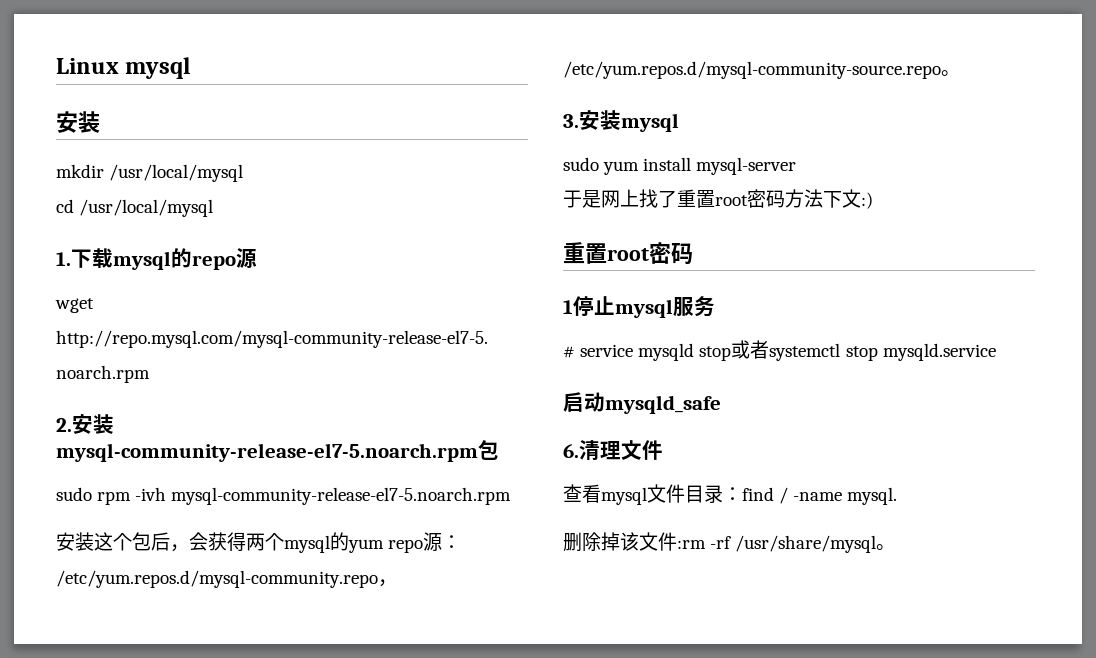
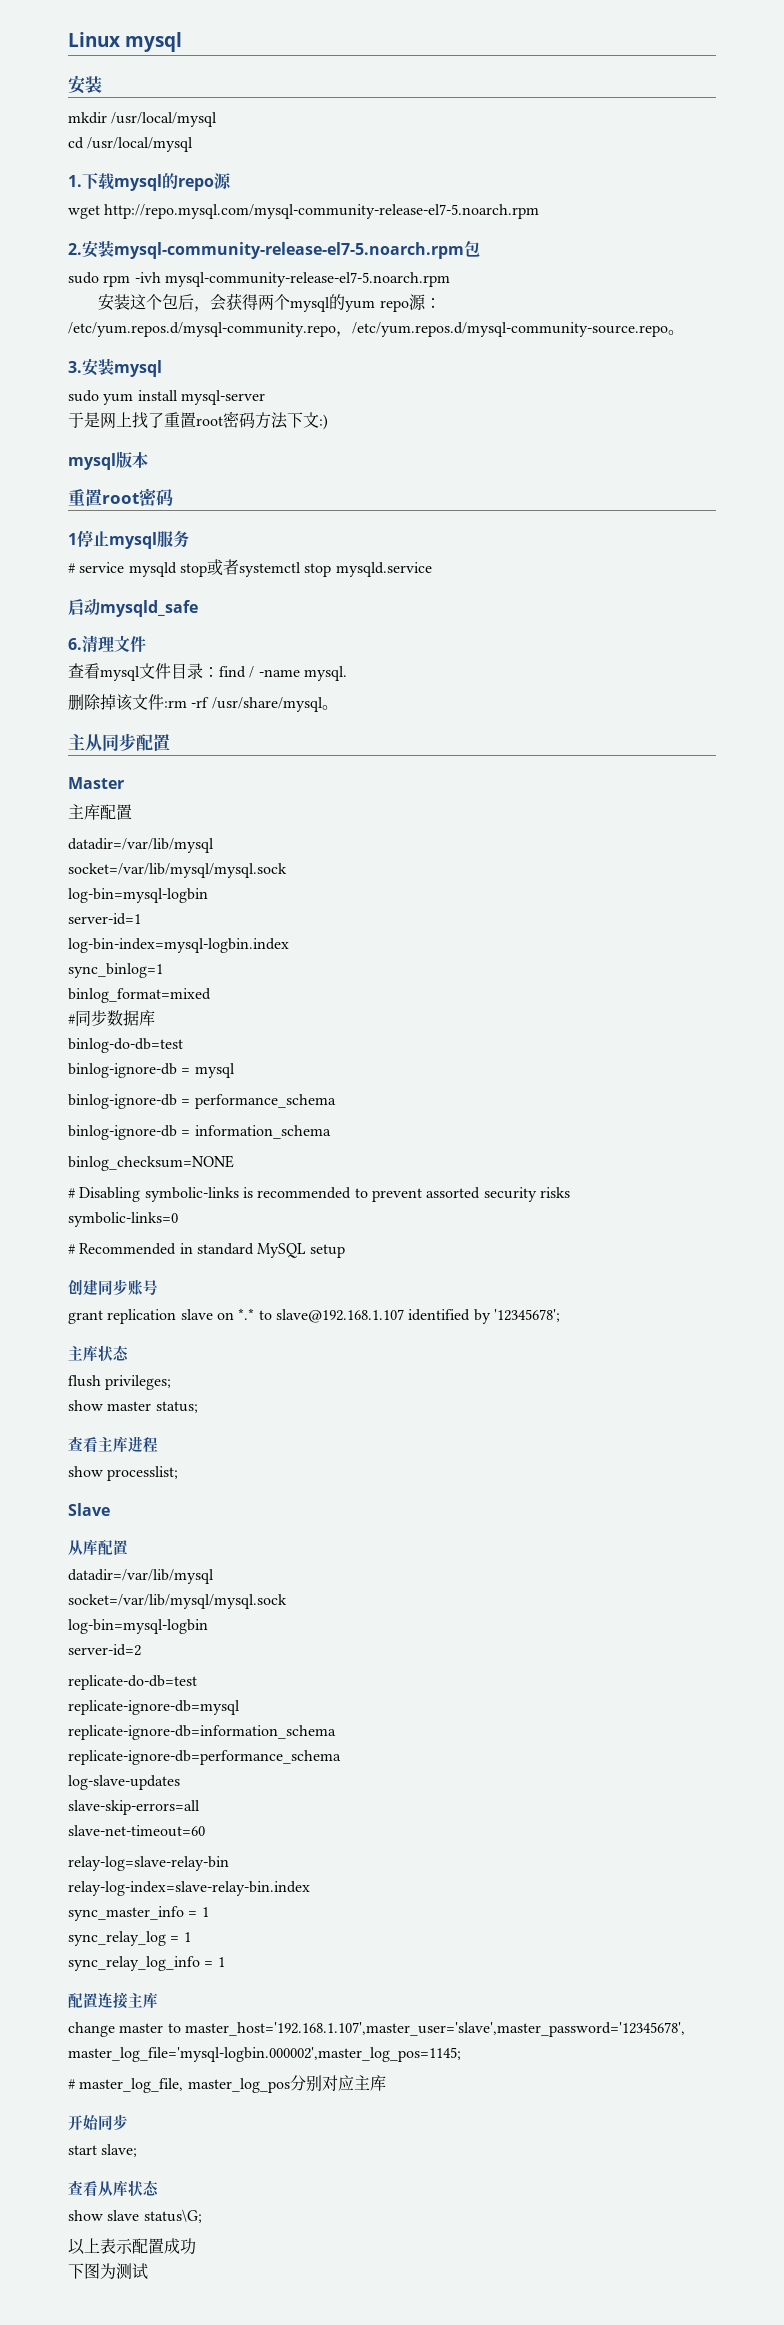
(873, 200) none -> [68,451,148,470] // mysql版本
(896, 547) none -> [68,733,170,751] [68,777,124,789] [68,804,132,820] [68,838,214,853] [68,863,287,878] [68,888,208,903] [68,913,141,925] [68,938,289,953] [68,963,163,978] [68,988,211,1003] [68,1010,155,1026] [68,1038,183,1053] [68,1063,235,1078] [68,1094,336,1109] [68,1125,331,1140] [68,1155,234,1171] [68,1187,570,1202] [68,1212,178,1227] [68,1243,345,1258] [68,1279,158,1296] [68,1308,560,1324] [68,1345,129,1362] [68,1375,172,1390] [68,1400,198,1413] [68,1436,158,1453] [68,1466,179,1481] [68,1503,110,1516] [68,1539,128,1555] [68,1569,214,1584] [68,1594,287,1609] [68,1619,208,1634] [68,1644,141,1656] [68,1675,197,1690] [68,1700,240,1715] [68,1725,336,1740] [68,1750,341,1765] [68,1775,180,1790] [68,1800,200,1815] [68,1825,205,1837] [68,1856,229,1871] [68,1881,310,1896] [68,1906,209,1921] [68,1931,191,1946] [68,1956,225,1971] [68,1992,158,2009] [68,2022,685,2037] [68,2047,461,2062] [68,2075,386,2093] [68,2114,128,2131] [68,2144,138,2157] [68,2180,159,2197] [68,2209,202,2223] [68,2238,196,2255] [68,2263,148,2279] // 主从同步配置 // Master // 主库配置 // datadir=/var/lib/mysql // socket=/var/lib/mysql/mysql.sock // log-bin=mysql-logbin // server-id=1 // log-bin-index=mysql-logbin.index // sync_binlog=1 // binlog_format=mixed // #同步数据库 // binlog-do-db=test // binlog-ignore-db = mysql // binlog-ignore-db = performance_schema // binlog-ignore-db = information_schema // binlog_checksum=NONE // # Disabling symbolic-links is recommended to prevent assorted security risks // symbolic-links=0 // # Recommended in standard MySQL setup // 创建同步账号 // grant replication slave on *.* to slave@192.168.1.107 identified by '12345678'; // 主库状态 // flush privileges; // show master status; // 查看主库进程 // show processlist; // Slave // 从库配置 // datadir=/var/lib/mysql // socket=/var/lib/mysql/mysql.sock // log-bin=mysql-logbin // server-id=2 // replicate-do-db=test // replicate-ignore-db=mysql // replicate-ignore-db=information_schema // replicate-ignore-db=performance_schema // log-slave-updates // slave-skip-errors=all // slave-net-timeout=60 // relay-log=slave-relay-bin // relay-log-index=slave-relay-bin.index // sync_master_info = 1 // sync_relay_log = 1 // sync_relay_log_info = 1 // 配置连接主库 // change master to master_host='192.168.1.107',master_user='slave',master_password='12345678', master_log_file='mysql-logbin.000002',master_log_pos=1145; // # master_log_file, master_log_pos分别对应主库 // 开始同步 // start slave; // 查看从库状态 // show slave status\G; // 以上表示配置成功 // 下图为测试

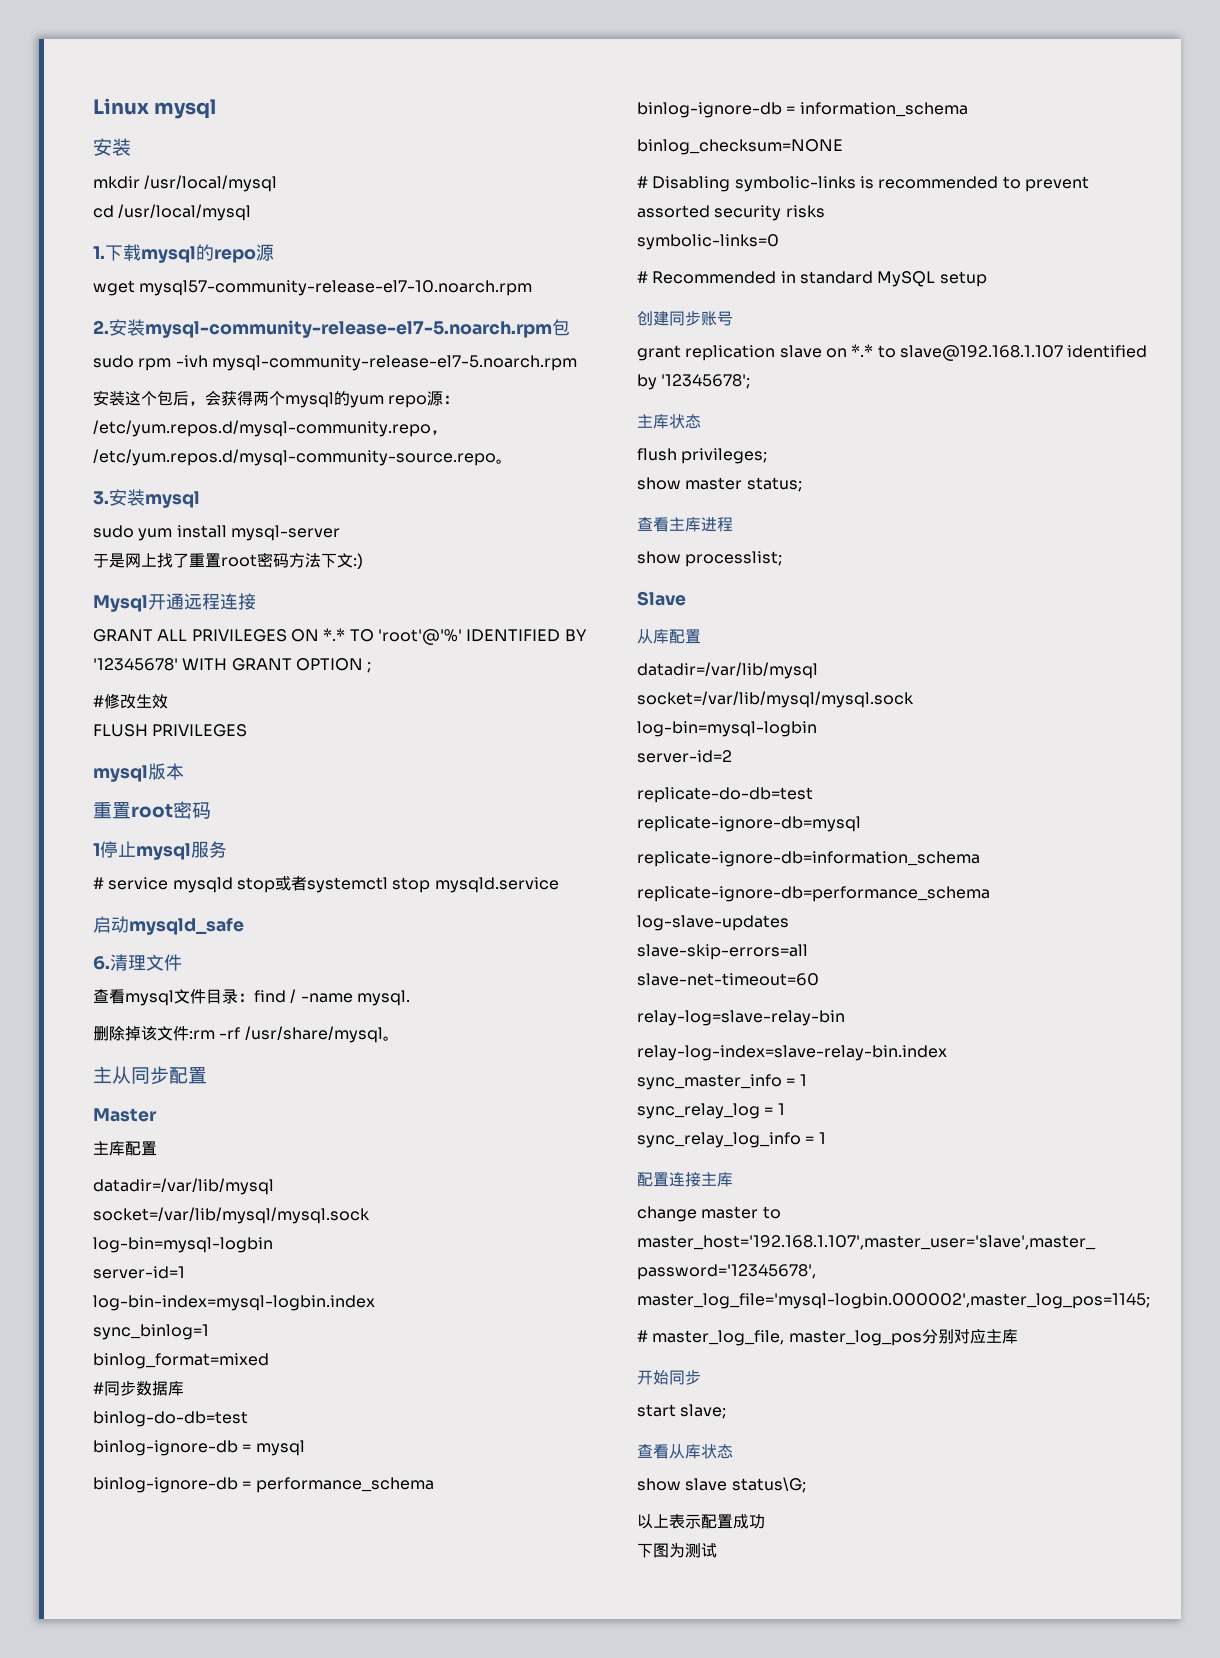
[104,204,540,219] http://repo.mysql.com/mysql-community-release-el7-5.noarch.rpm -> [139,280,533,296] mysql57-community-release-el7-10.noarch.rpm
(328, 422) none -> [93,593,256,612] [93,628,587,645] [93,658,372,673] [93,693,168,709] [93,724,248,737] // Mysql开通远程连接 // GRANT ALL PRIVILEGES ON *.* TO 'root'@'%' IDENTIFIED BY '12345678' WITH GRANT OPTION ; // #修改生效 // FLUSH PRIVILEGES

